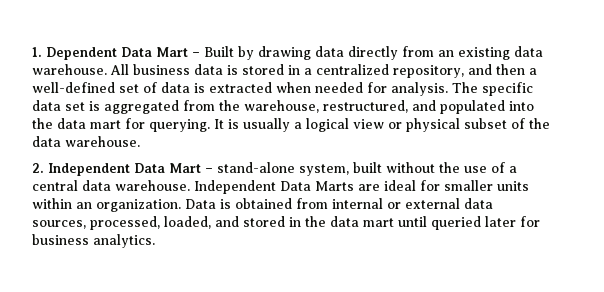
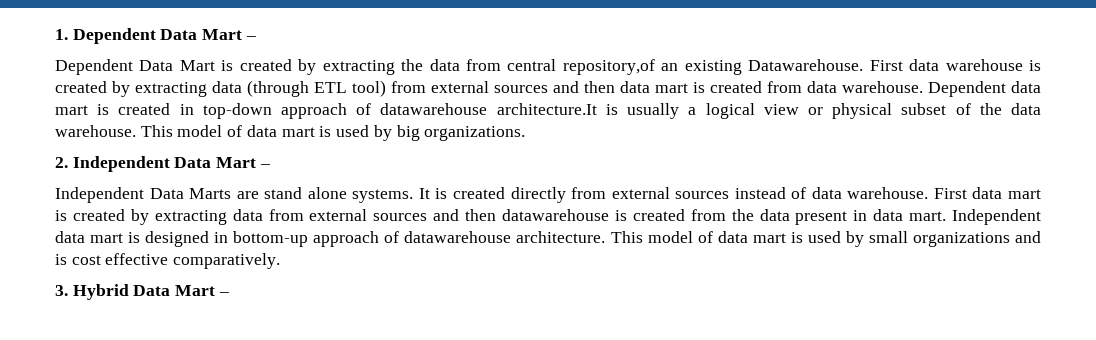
[204,46,543,60] [32,64,537,78] [32,82,533,96] [32,100,534,114] [32,118,224,132] Built by drawing data directly from an existing data warehouse. All business data is stored in a centralized repository, and then a well-defined set of data is extracted when needed for analysis. The specific data set is aggregated from the warehouse, restructured, and populated into the data mart for querying. It -> [55,59,1042,75] [55,80,1041,97] [55,103,597,119] // Dependent Data Mart is created by extracting the data from central repository,of an existing Datawarehouse. First data warehouse is created by extracting data (through ETL tool) from external sources and then data mart is created from data warehouse. Dependent data mart is created in top-down approach of datawarehouse architecture.It
(140, 141) none -> [140,125,526,141] This model of data mart is used by big organizations.
[217,162,517,176] [32,180,529,194] [32,198,493,212] [32,216,540,230] [32,234,155,248] stand-alone system, built without the use of a central data warehouse. Independent Data Marts are ideal for smaller units within an organization. Data is obtained from internal or external data sources, processed, loaded, and stored in the data mart until queried later for business analytics. -> [55,187,1041,203] [55,209,1041,225] [55,231,1041,247] [55,253,281,269] [55,284,229,300] // Independent Data Marts are stand alone systems. It is created directly from external sources instead of data warehouse. First data mart is created by extracting data from external sources and then datawarehouse is created from the data present in data mart. Independent data mart is designed in bottom-up approach of datawarehouse architecture. This model of data mart is used by small organizations and is cost effective comparatively. // 3. Hybrid Data Mart –

